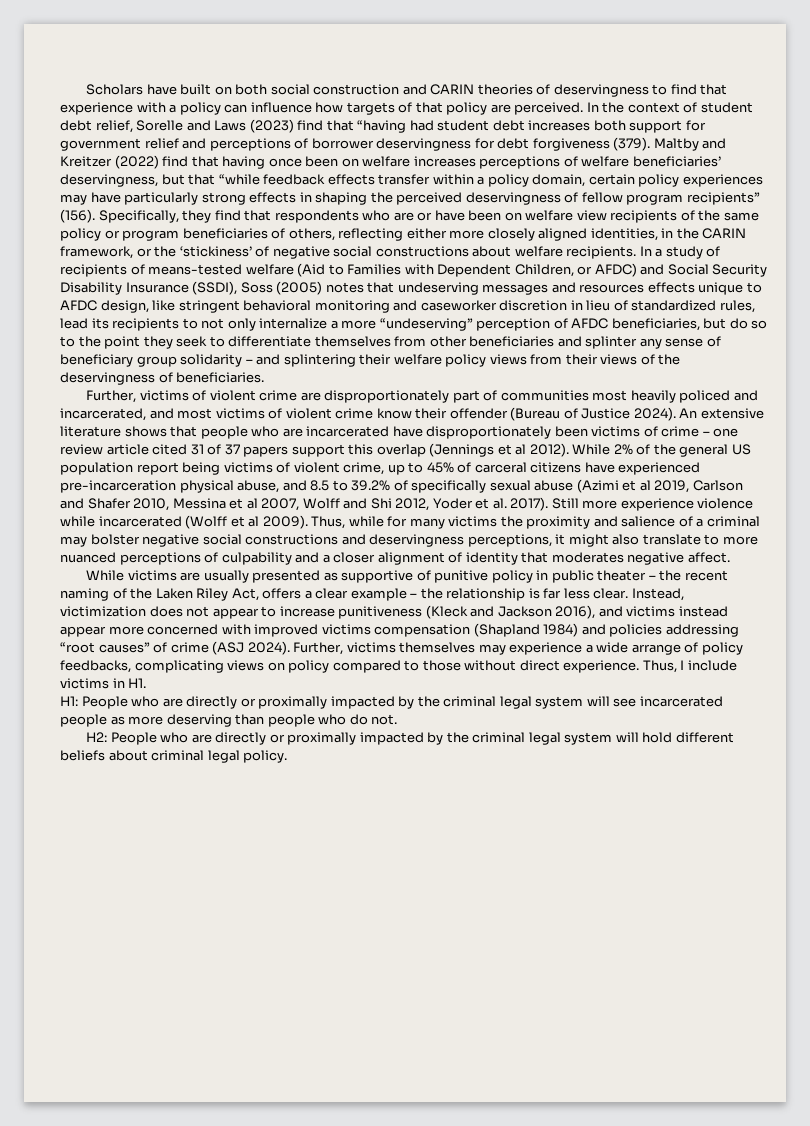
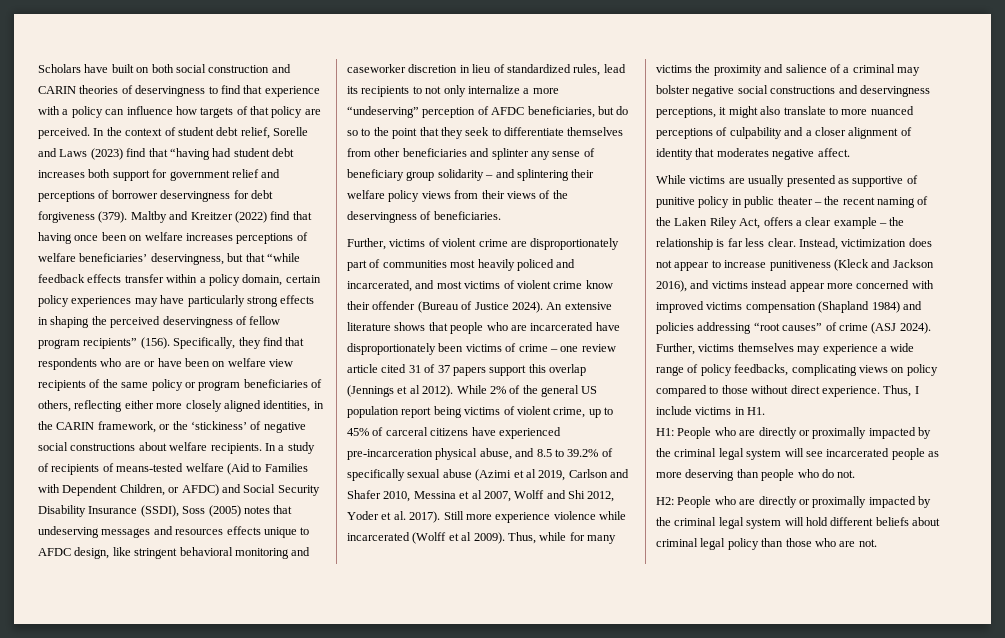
(141, 342) none -> [419,127,439,136] that
[631,644,681,655] arrange -> [656,366,684,376] range
[243,750,288,763] policy. -> [727,538,877,550] policy than those who are not.

